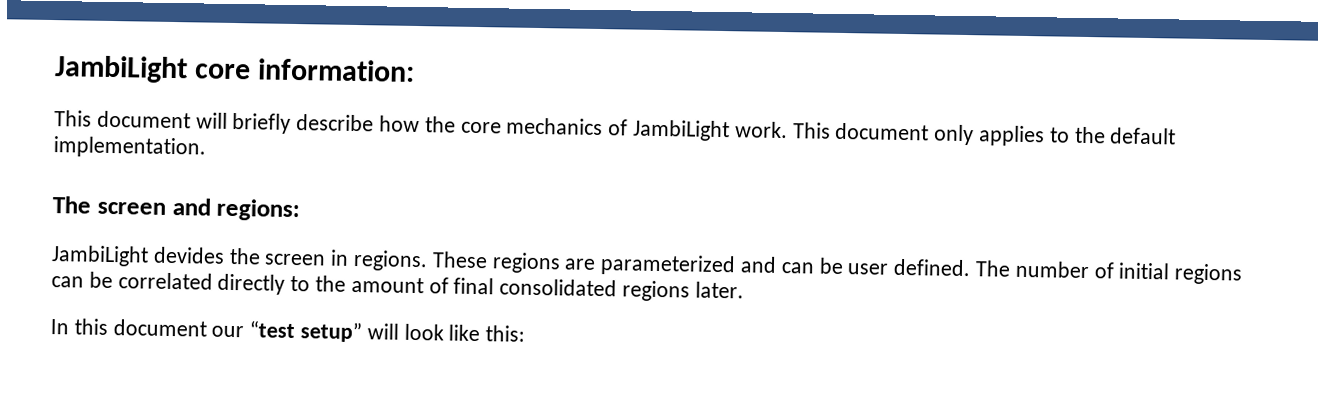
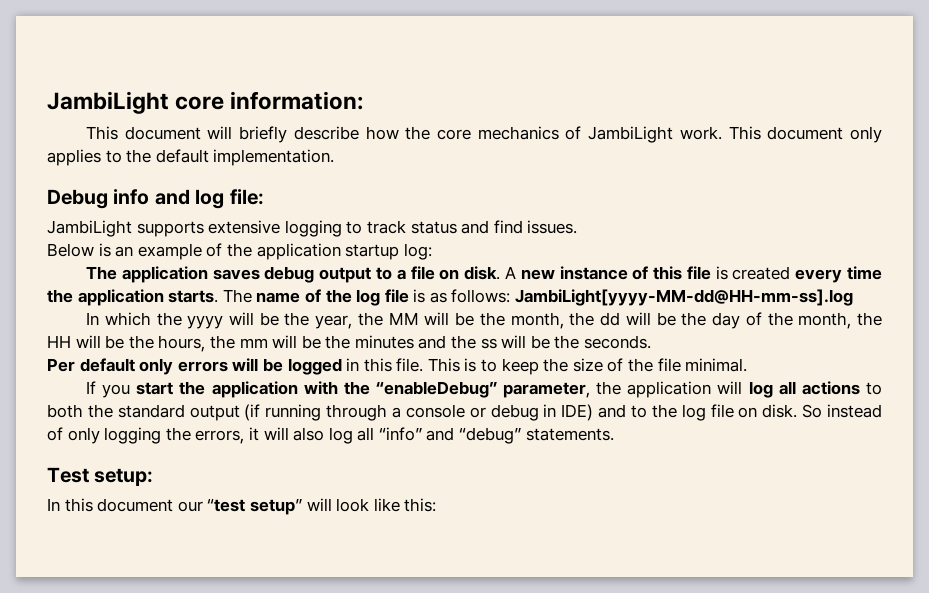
[52,196,301,222] [51,245,1244,285] [51,271,744,302] The screen and regions: // JambiLight devides the screen in regions. These regions are parameterized and can be user defined. The number of initial regions can be correlated directly to the amount of final consolidated regions later. -> [47,189,264,209] [47,220,578,237] [47,243,432,260] [86,266,882,283] [47,289,854,306] [86,312,883,329] [47,335,652,352] [47,358,748,375] [86,381,882,398] [47,404,883,421] [47,427,614,444] [47,467,154,486] Debug info and log file: // JambiLight supports extensive logging to track status and find issues. // Below is an example of the application startup log: // The application saves debug output to a file on disk. A new instance of this file is created every time the application starts. The name of the log file is as follows: JambiLight[yyyy-MM-dd@HH-mm-ss].log // In which the yyyy will be the year, the MM will be the month, the dd will be the day of the month, the HH will be the hours, the mm will be the minutes and the ss will be the seconds. // Per default only errors will be logged in this file. This is to keep the size of the file minimal. // If you start the application with the “enableDebug” parameter, the application will log all actions to both the standard output (if running through a console or debug in IDE) and to the log file on disk. So instead of only logging the errors, it will also log all “info” and “debug” statements. // Test setup:

